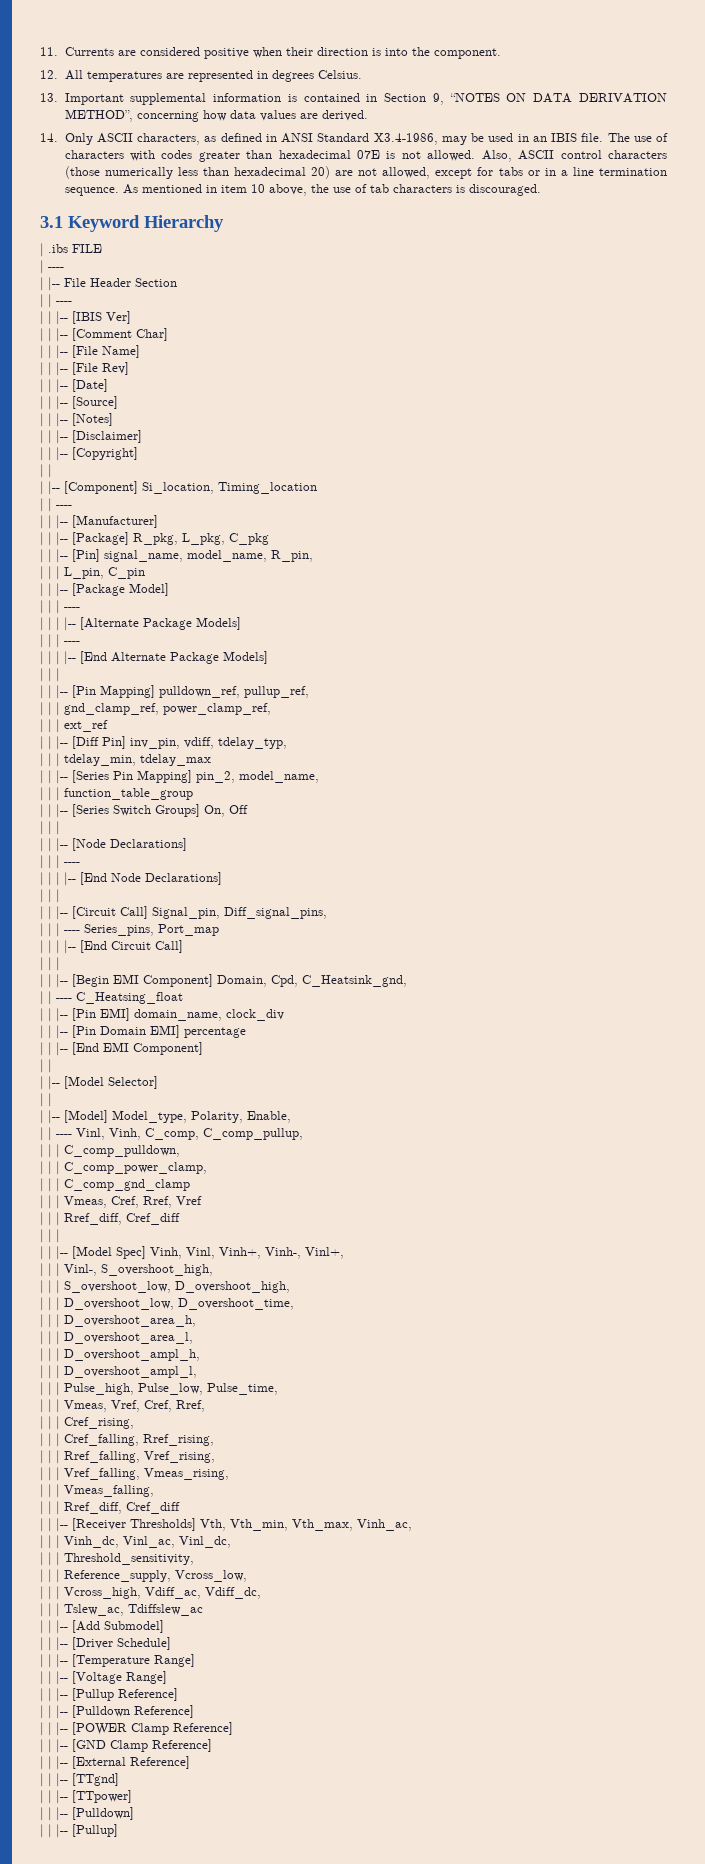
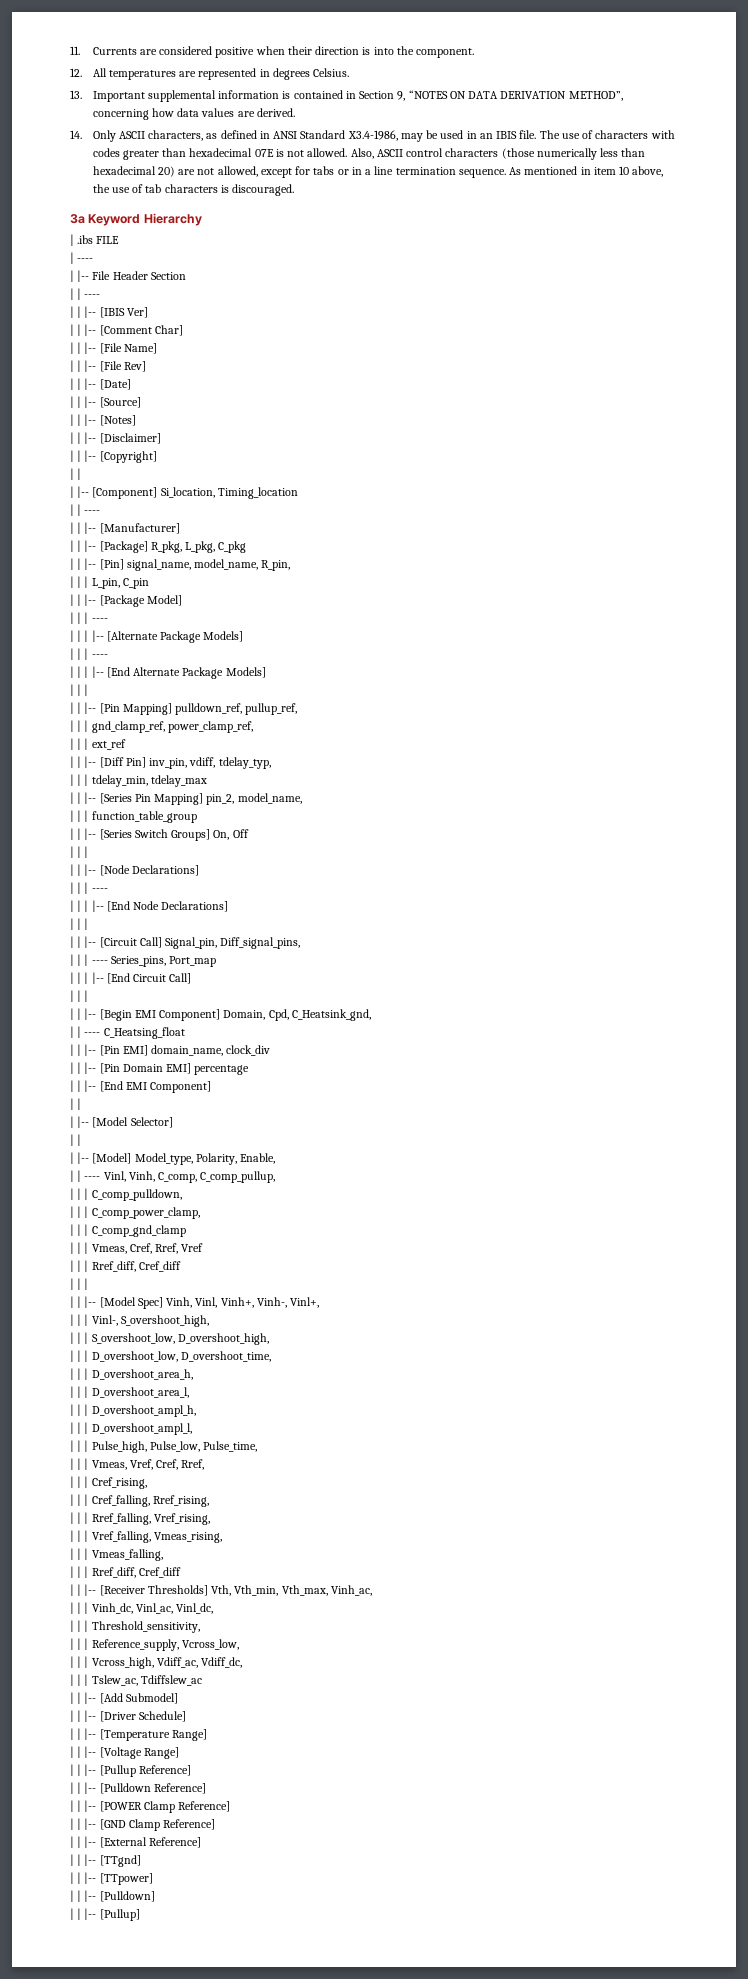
[40,216,63,228] 3.1 -> [70,214,85,224] 3a

